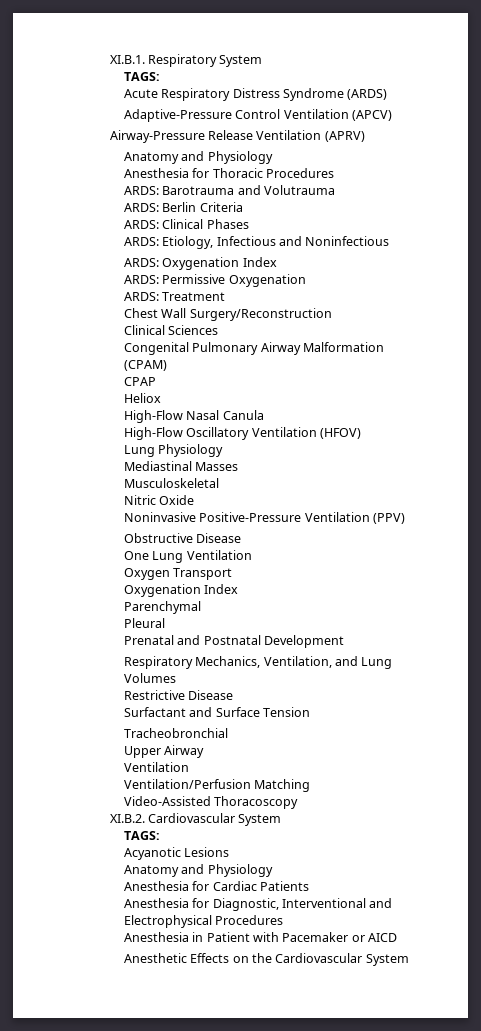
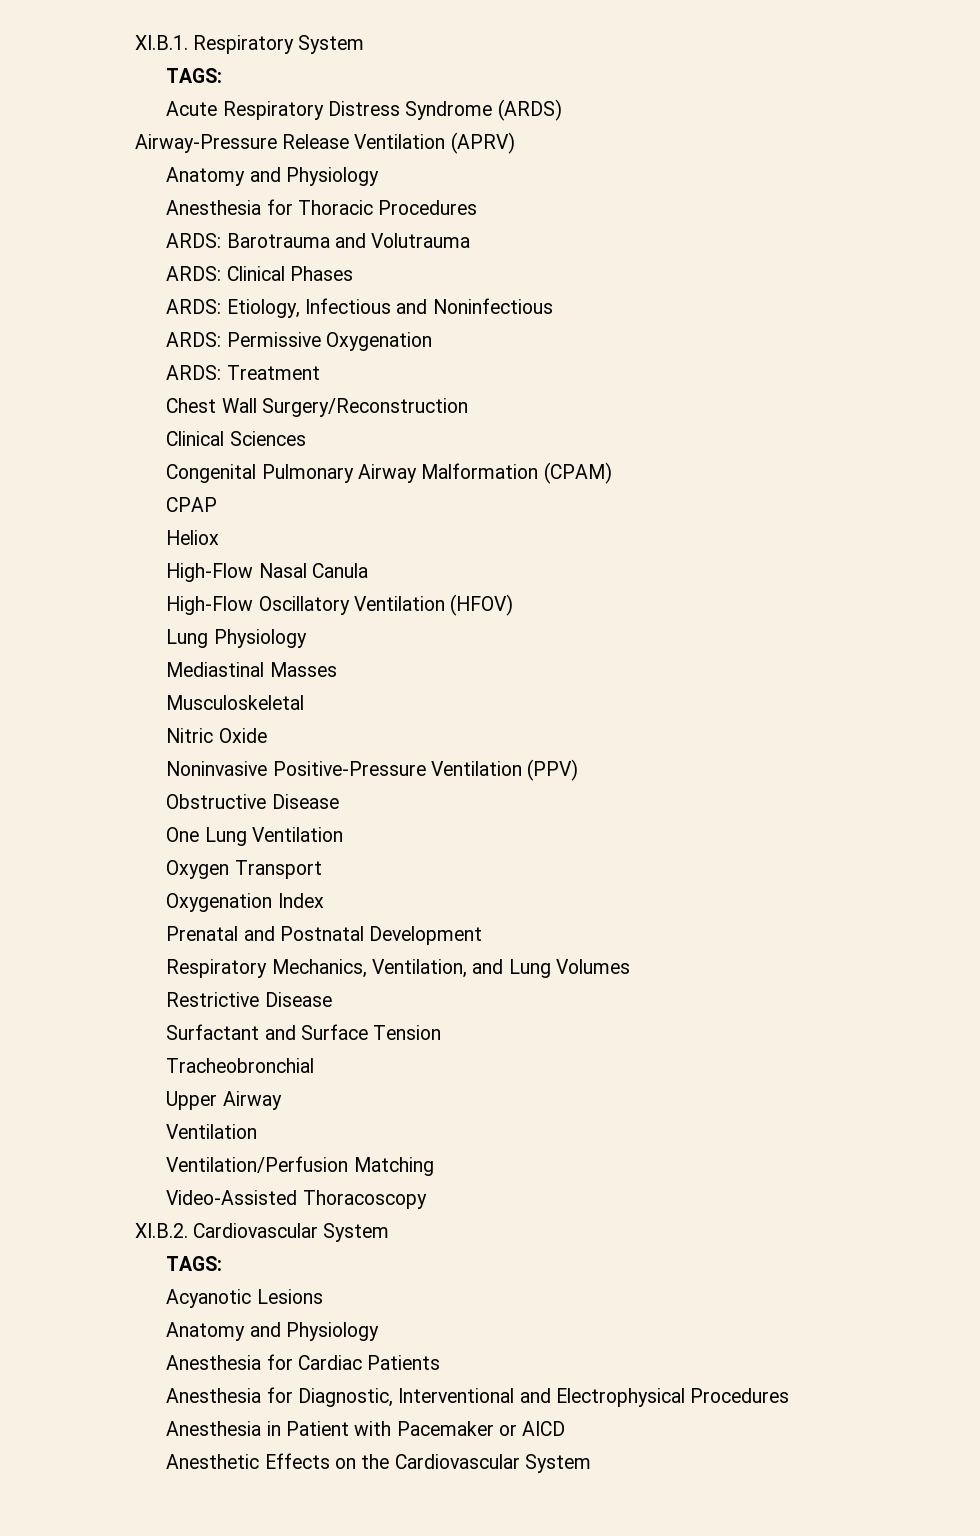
[123,109,392,122] // Adaptive-Pressure Control Ventilation (APCV) -> (562, 110) none
[123,202,243,212] // ARDS: Berlin Criteria -> (471, 240) none
[123,257,277,270] // ARDS: Oxygenation Index -> (553, 306) none
[123,601,201,614] [123,618,165,628] // Parenchymal // Pleural -> (324, 900) none

